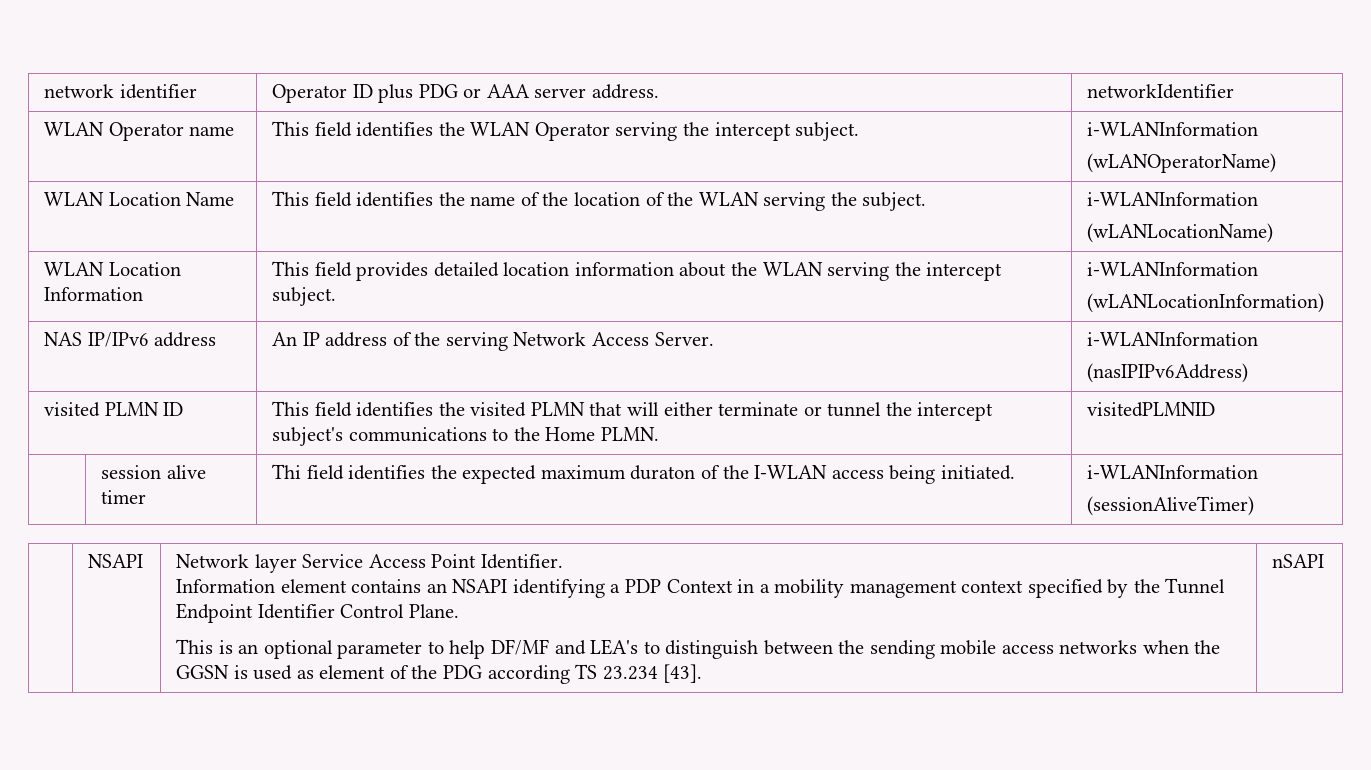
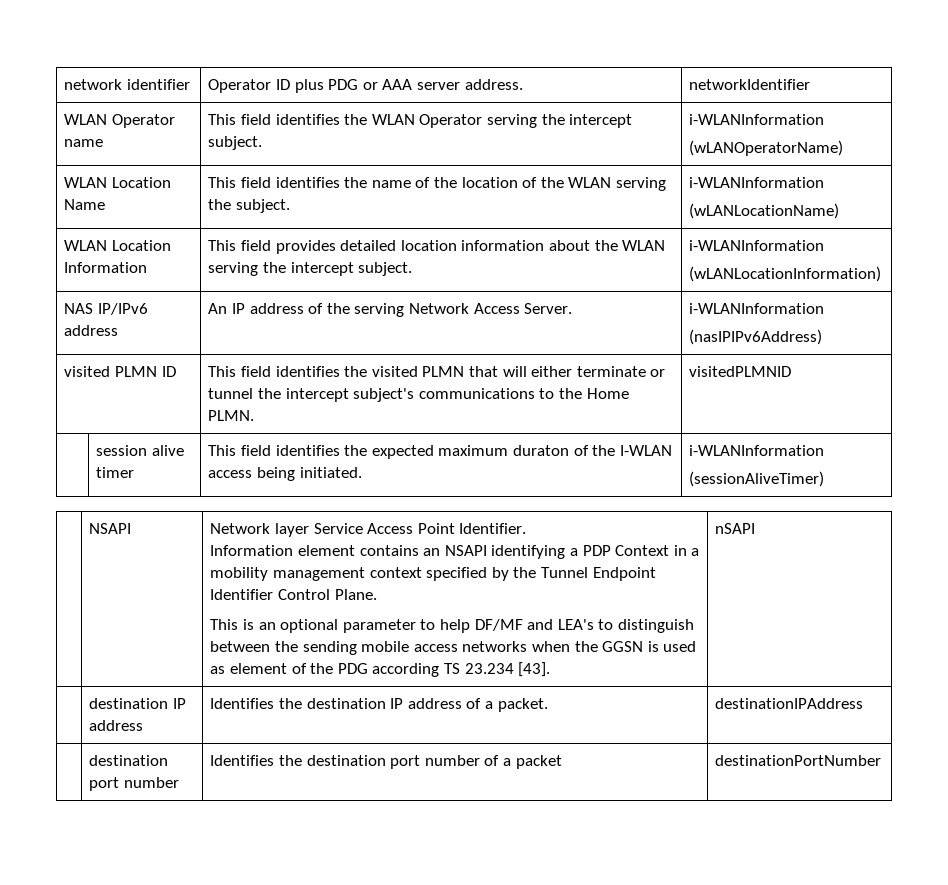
[272,464,302,479] Thi -> [208,445,237,456] This
(1325, 561) none -> [89,698,186,709] [89,720,144,731] [210,698,548,712] [715,698,864,709] [89,755,169,766] [89,777,179,791] [210,755,562,769] [715,755,882,766] // | destination IP address | Identifies the destination IP address of a packet. | destinationIPAddress // | destination port number | Identifies the destination port number of a packet | destinationPortNumber

